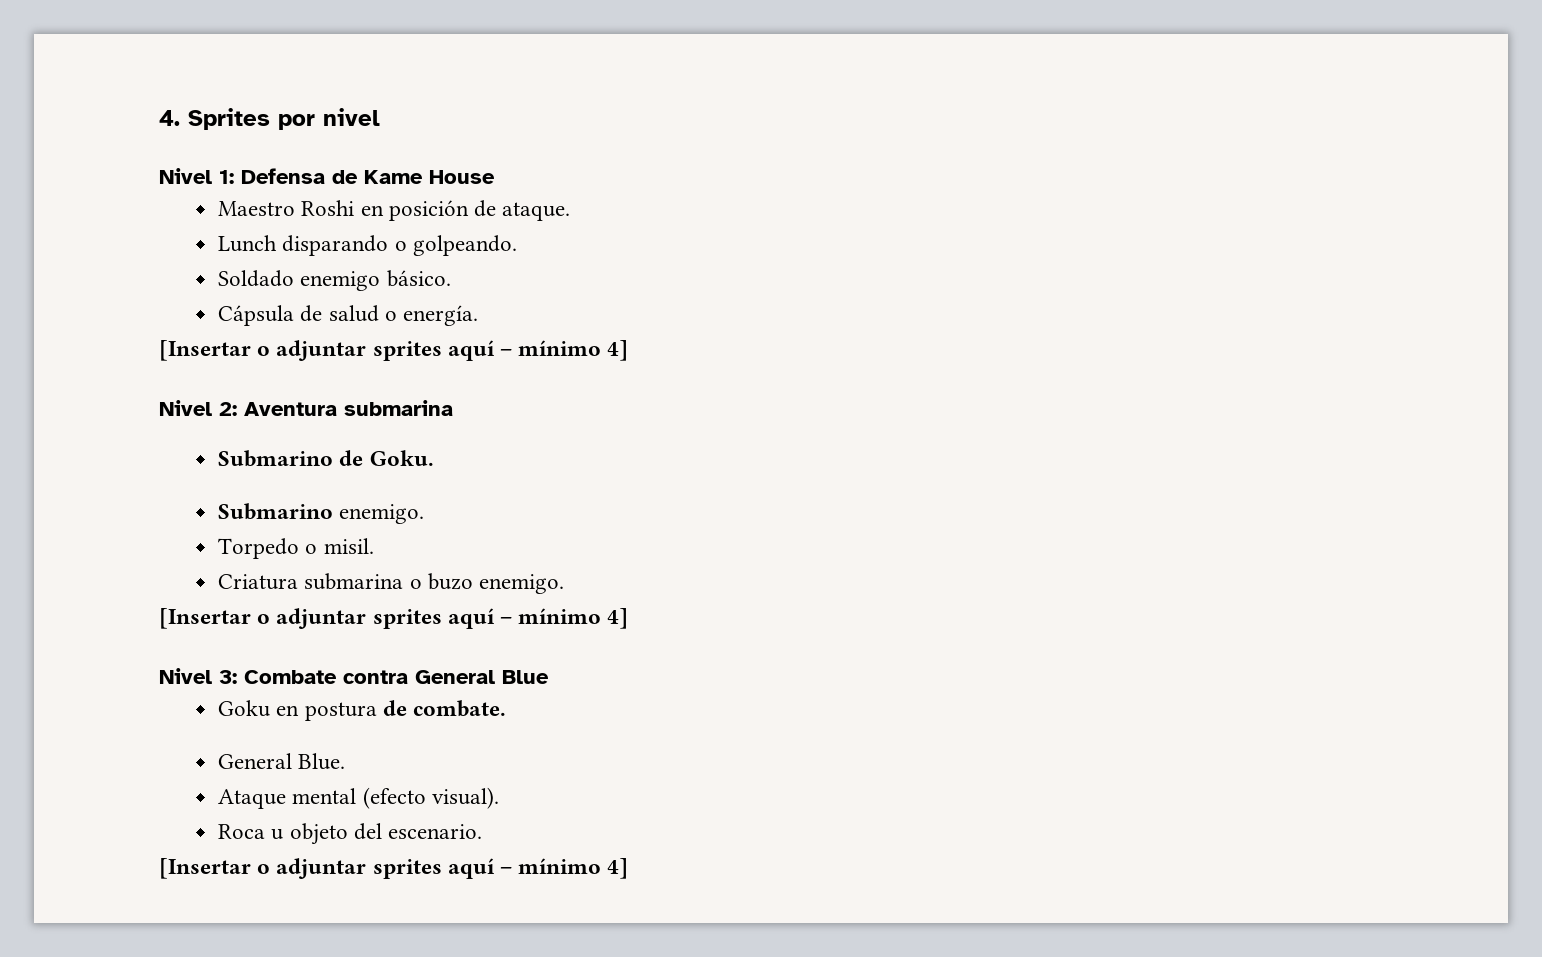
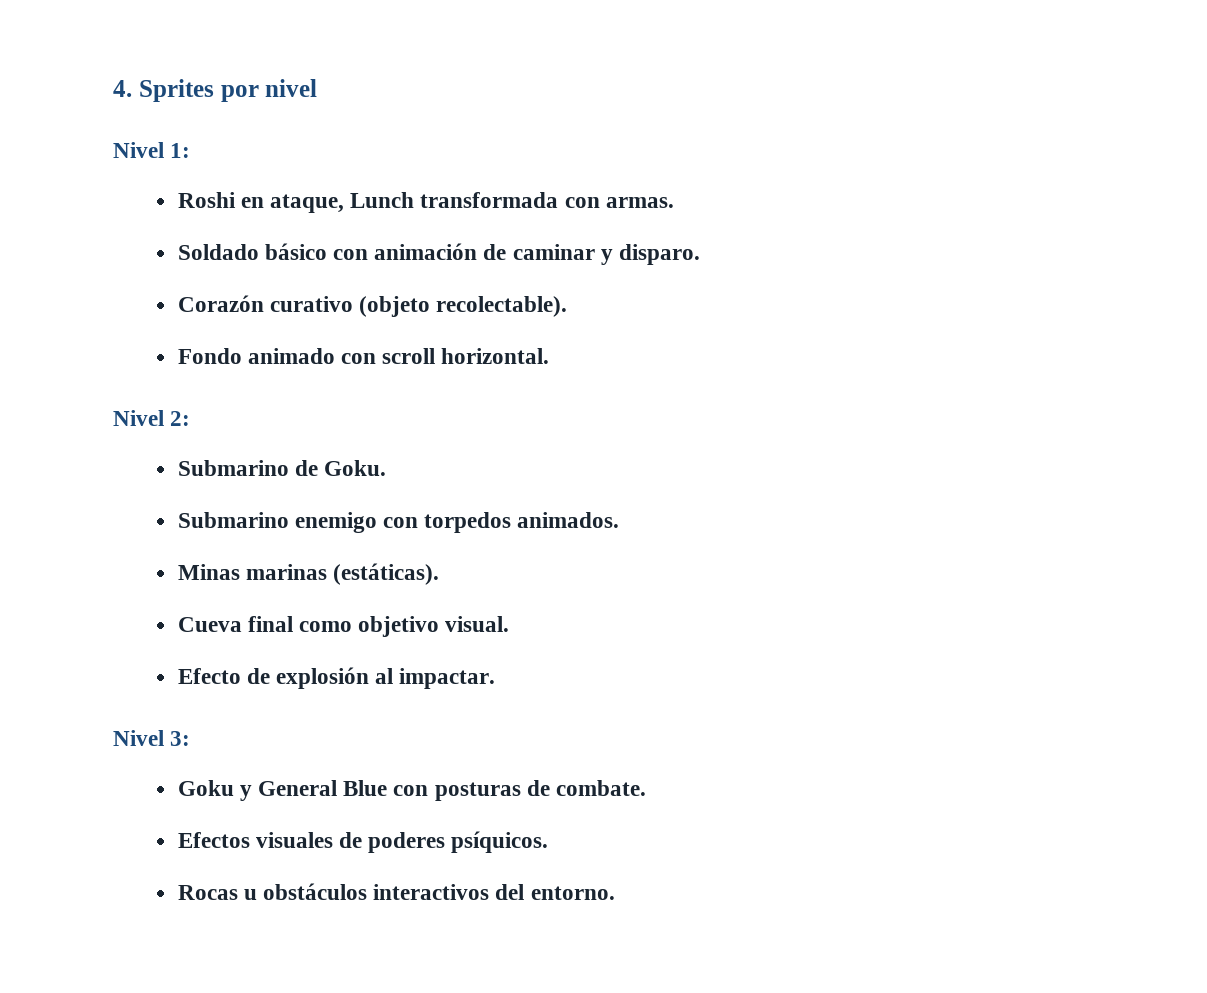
[241,168,495,184] [218,200,571,221] [218,235,517,256] [218,270,451,291] [218,305,479,326] [159,340,629,361] Defensa de Kame House // Maestro Roshi en posición de ataque. // Lunch disparando o golpeando. // Soldado enemigo básico. // Cápsula de salud o energía. // [Insertar o adjuntar sprites aquí – mínimo 4] -> [177,192,674,213] [177,243,701,265] [177,295,568,317] [177,348,550,364] // Roshi en ataque, Lunch transformada con armas. // Soldado básico con animación de caminar y disparo. // Corazón curativo (objeto recolectable). // Fondo animado con scroll horizontal.
[244,400,453,416] Aventura submarina -> (191, 418) none
[339,504,425,524] [218,538,374,559] [218,573,565,594] [159,608,629,629] enemigo. // Torpedo o misil. // Criatura submarina o buzo enemigo. // [Insertar o adjuntar sprites aquí – mínimo 4] -> [294,512,620,533] [177,563,439,585] [177,616,510,637] [177,667,496,689] enemigo con torpedos animados. // Minas marinas (estáticas). // Cueva final como objetivo visual. // Efecto de explosión al impactar.
[244,670,408,684] Combate contra -> [177,780,252,801] // Goku y
[218,700,377,721] // Goku en postura -> [393,782,521,801] con posturas
[218,753,346,770] [218,787,499,809] [218,823,483,845] [159,858,629,879] General Blue. // Ataque mental (efecto visual). // Roca u objeto del escenario. // [Insertar o adjuntar sprites aquí – mínimo 4] -> [177,831,549,853] [177,883,615,900] Efectos visuales de poderes psíquicos. // Rocas u obstáculos interactivos del entorno.

